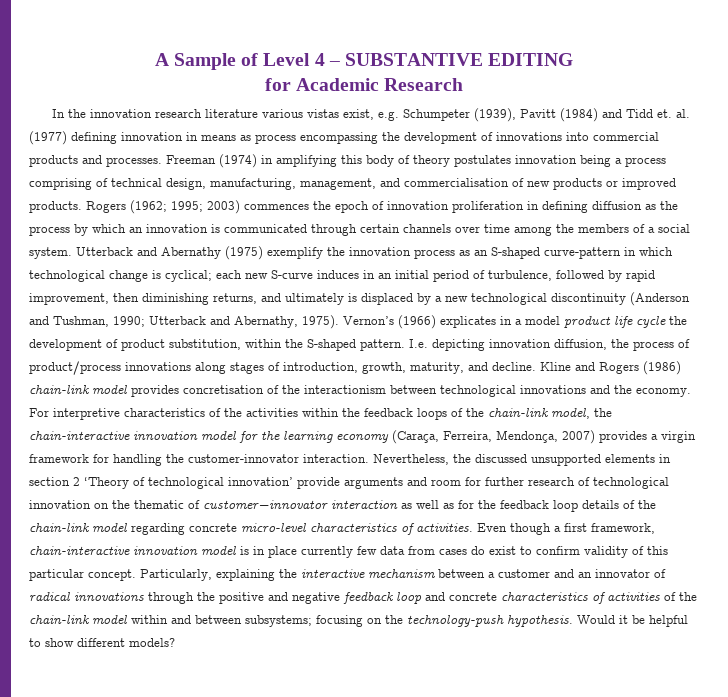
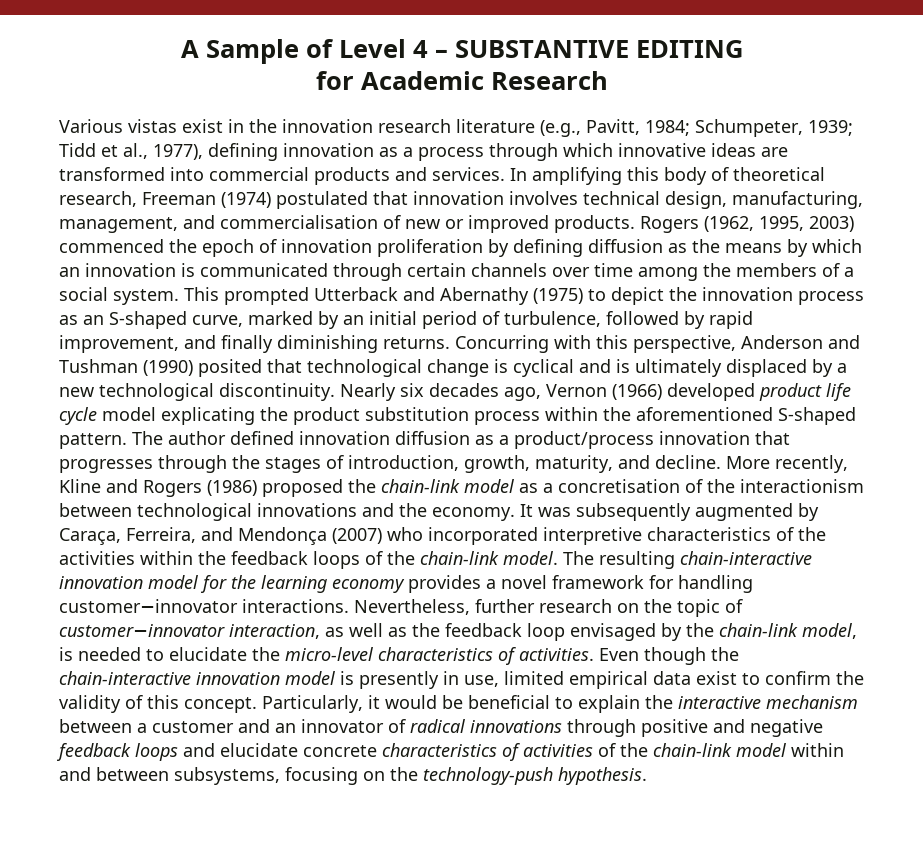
[52,108,691,122] [29,131,659,145] [29,154,666,168] [29,178,108,190] In the innovation research literature various vistas exist, e.g. Schumpeter (1939), Pavitt (1984) and Tidd et. al. (1977) defining innovation in means as process encompassing the development of innovations into commercial products and processes. Freeman (1974) in amplifying this body of theory postulates innovation being a process comprising of -> [59,119,853,137] [59,143,788,161] [59,167,825,185] [59,191,578,209] Various vistas exist in the innovation research literature (e.g., Pavitt, 1984; Schumpeter, 1939; Tidd et al., 1977), defining innovation as a process through which innovative ideas are transformed into commercial products and services. In amplifying this body of theoretical research, Freeman (1974) postulated that innovation involves
[553,178,602,190] products -> (440, 224) none
[130,200,309,214] (1962; 1995; 2003) commences -> [704,216,854,232] [59,239,164,253] (1962, 1995, 2003) commenced
[527,201,539,210] in -> [488,239,509,257] by
[29,226,70,236] process -> [725,243,782,253] means
(72, 253) none -> [184,287,309,305] This prompted
[267,247,323,259] exemplify -> [588,287,664,305] to depict
[544,247,673,259] [29,270,375,282] curve-pattern in which technological change is cyclical; each new S-curve induces in -> [192,311,339,329] curve, marked by
[113,293,357,305] then diminishing returns, and ultimately is -> [184,335,860,353] [59,359,722,377] and finally diminishing returns. Concurring with this perspective, Anderson and Tushman (1990) posited that technological change is cyclical and is ultimately
[551,292,690,306] [29,315,687,329] [29,339,303,351] discontinuity (Anderson and Tushman, 1990; Utterback and Abernathy, 1975). Vernon’s (1966) explicates in a model product life cycle the development of product substitution, within the -> [219,383,851,401] [59,407,773,425] discontinuity. Nearly six decades ago, Vernon (1966) developed product life cycle model explicating the product substitution process within the aforementioned
[409,339,690,351] [29,361,226,375] I.e. depicting innovation diffusion, the process of product/process innovations along -> [132,431,790,449] [59,455,260,473] The author defined innovation diffusion as a product/process innovation that progresses through the
(536, 366) none -> [726,455,848,473] More recently,
[29,385,179,397] chain-link model provides -> [262,479,553,497] proposed the chain-link model as a
[29,408,49,417] For -> [520,503,819,521] [59,527,538,545] It was subsequently augmented by Caraça, Ferreira, and Mendonça (2007) who incorporated
[551,408,612,419] model, the -> [503,551,675,569] model. The resulting
[392,430,595,444] (Caraça, Ferreira, Mendonça, 2007) -> (405, 586) none
[661,431,696,443] virgin -> [501,575,547,589] novel
[166,454,671,466] [29,477,669,489] [29,500,184,509] the customer-innovator interaction. Nevertheless, the discussed unsupported elements in section 2 ‘Theory of technological innovation’ provide arguments and room for further research of technological innovation on the thematic -> [59,599,720,617] customer−innovator interactions. Nevertheless, further research on the topic
[331,500,398,509] interaction -> [229,624,320,639] interaction,
[458,500,474,509] for -> (407, 632) none
[582,500,656,509] [29,523,237,535] details of the chain-link model regarding concrete -> [570,623,857,641] [59,647,280,661] envisaged by the chain-link model, is needed to elucidate the
[554,523,655,534] a first framework, -> [711,647,739,661] the
[253,546,485,558] in place currently few data from cases do -> [359,671,691,689] presently in use, limited empirical data
(580, 550) none -> [836,671,864,685] the
[29,569,84,581] particular -> (179, 702) none
[216,569,275,581] explaining -> [368,695,640,713] it would be beneficial to explain
[197,592,215,601] the -> (636, 728) none
[396,592,445,604] loop and -> [135,743,298,761] loops and elucidate
[245,615,312,627] subsystems; -> [174,767,280,785] subsystems,
[577,615,688,627] [29,638,175,647] Would it be helpful to show different models? -> (647, 776) none

